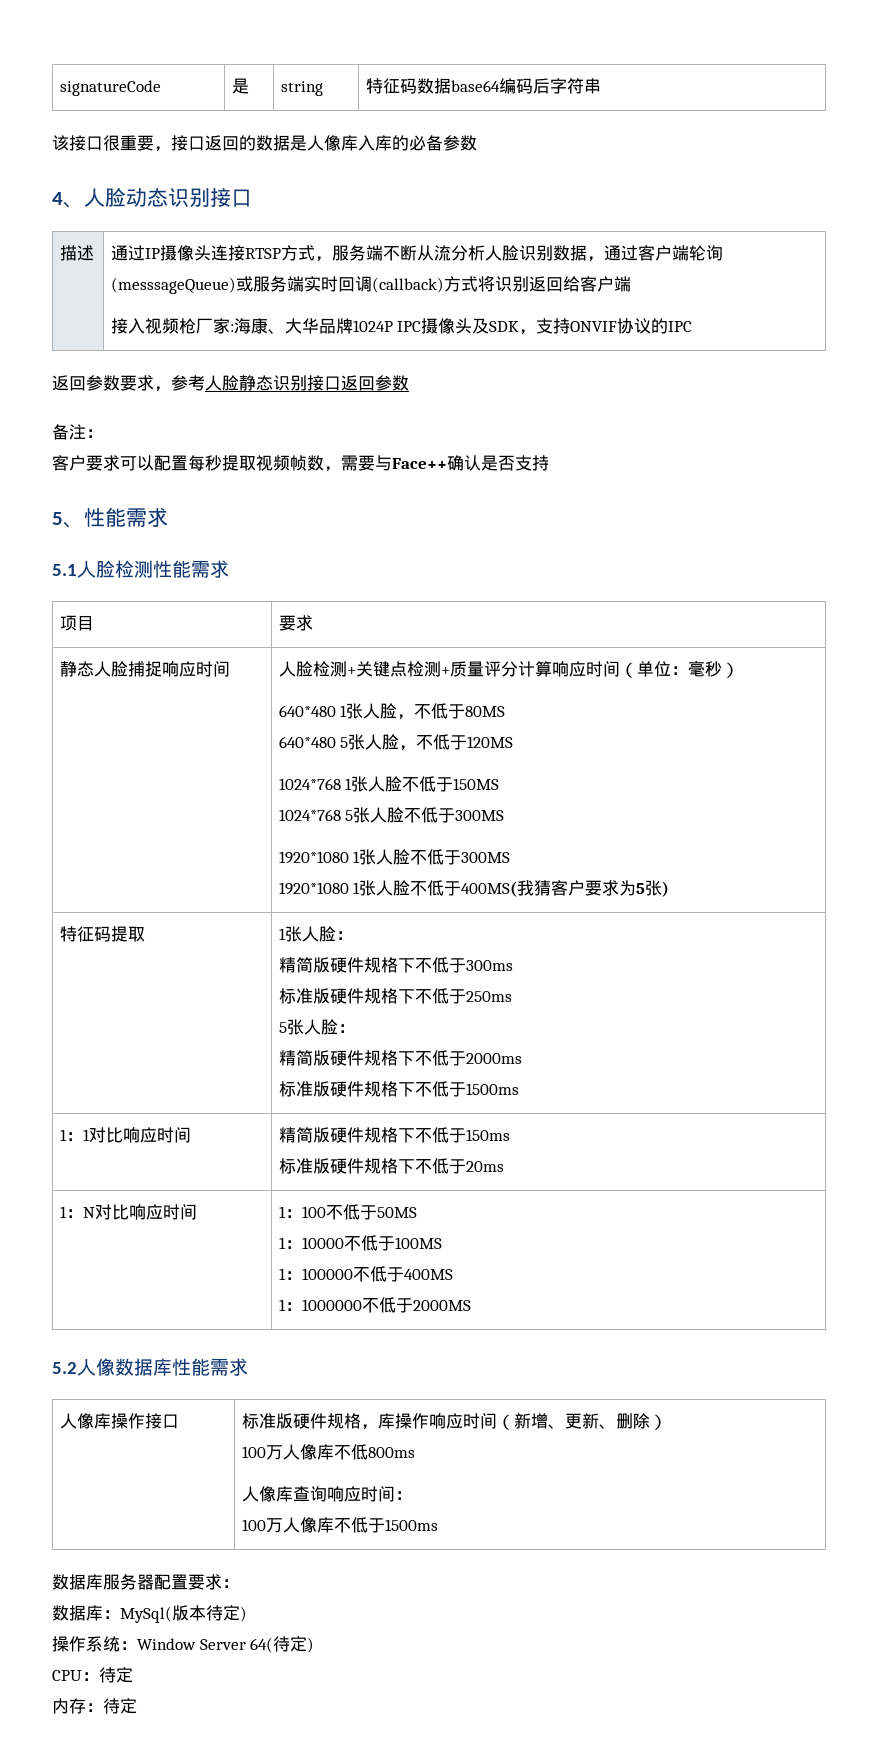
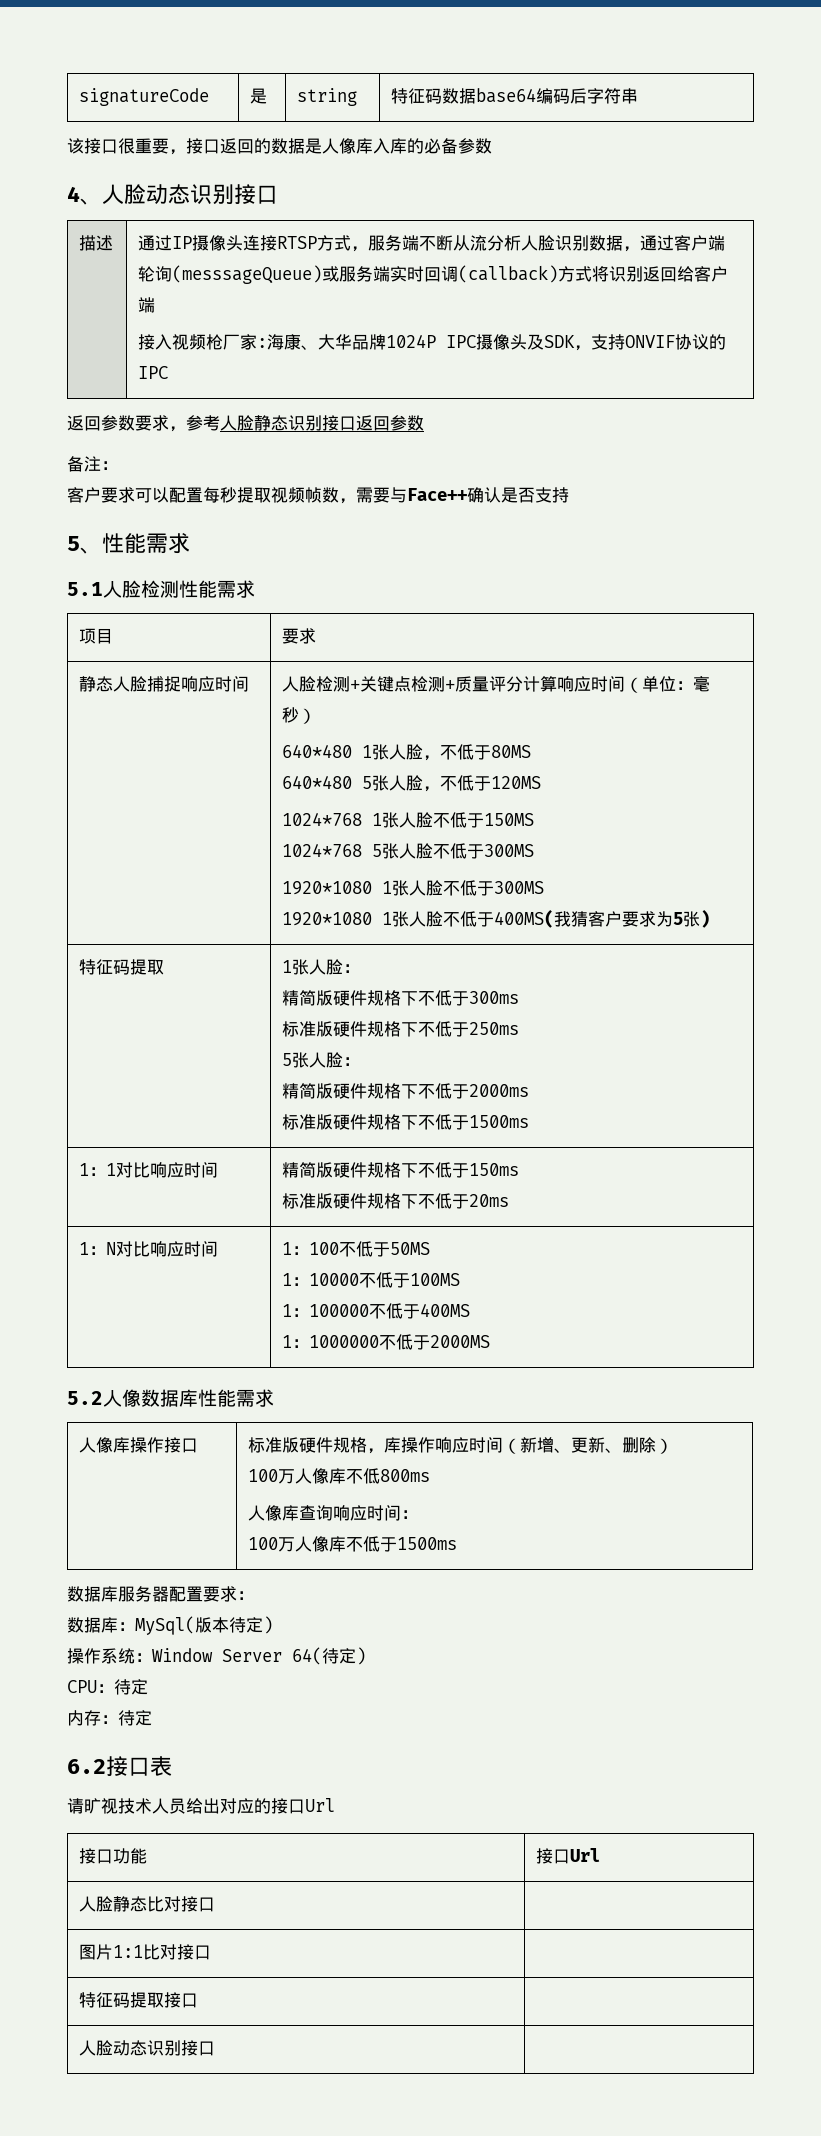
(137, 1706) none -> [67,1756,172,1776] [67,1798,335,1814] [79,1848,148,1864] [536,1848,601,1864] [79,1896,216,1912] [79,1944,212,1960] [79,1992,199,2008] [79,2040,216,2056] // 6.2接口表 // 请旷视技术人员给出对应的接口Url // 接口功能 | 接口Url // 人脸静态比对接口 | // 图片1:1比对接口 | // 特征码提取接口 | // 人脸动态识别接口 |

